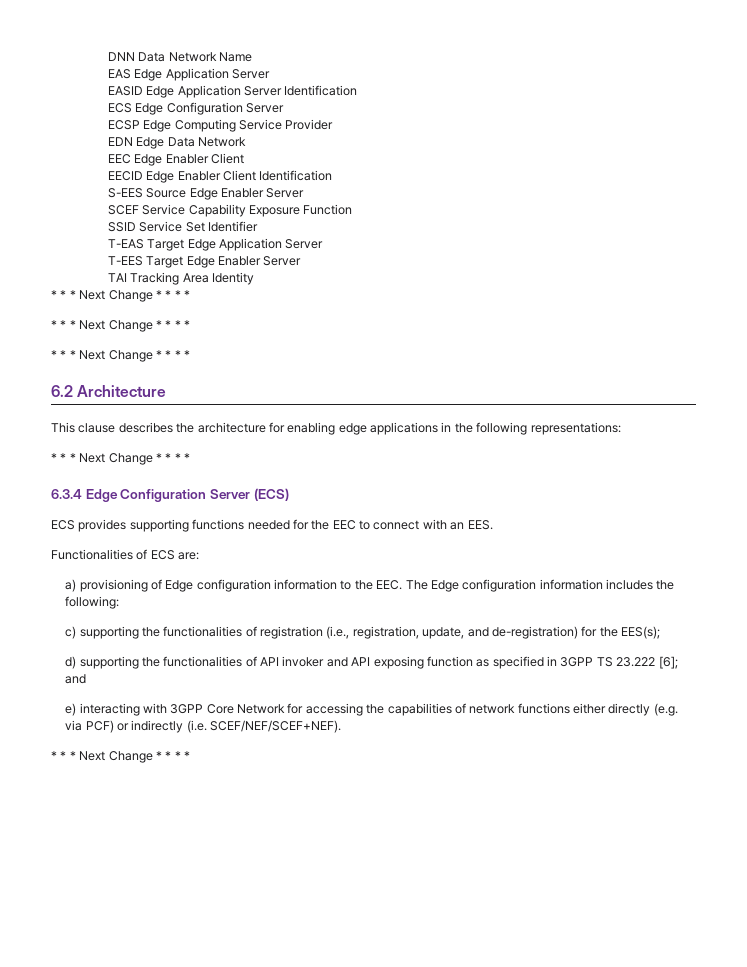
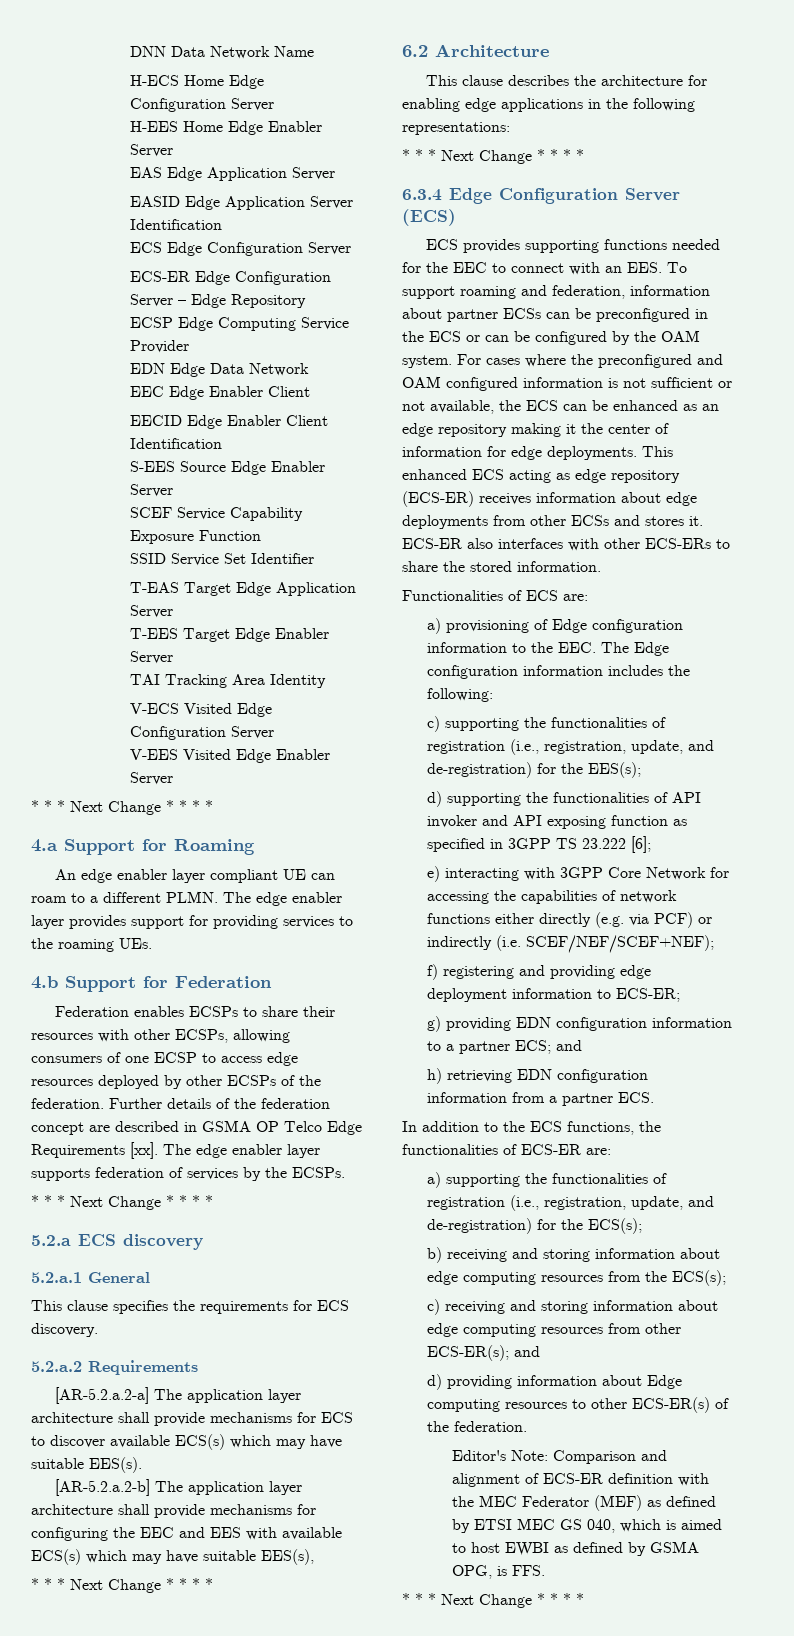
(252, 57) none -> [130,75,265,89] [130,98,275,112] [130,121,323,135] [130,144,174,157] // H-ECS Home Edge Configuration Server // H-EES Home Edge Enabler Server
(284, 108) none -> [130,271,332,285] [130,294,307,308] // ECS-ER Edge Configuration Server – Edge Repository
[51,290,190,302] [51,320,190,332] // * * * Next Change * * * * // * * * Next Change * * * * -> [130,703,273,717] [130,726,275,740] [130,749,331,763] [130,772,174,785] [31,800,213,815] [31,839,255,855] [55,869,336,883] [31,891,342,906] [31,915,353,929] [31,938,152,952] [31,976,272,992] [55,1006,336,1017] [31,1029,290,1043] [31,1052,298,1066] [31,1075,321,1089] [31,1098,330,1109] [31,1120,362,1135] [31,1142,320,1159] [31,1167,345,1181] [31,1195,213,1210] [31,1234,203,1250] [31,1272,150,1283] [31,1300,349,1314] [31,1323,98,1337] [31,1360,198,1375] [55,1387,302,1404] [31,1412,353,1426] [31,1434,342,1450] [31,1457,142,1473] [55,1479,303,1496] [31,1504,316,1518] [31,1527,342,1541] [31,1549,314,1565] // V-ECS Visited Edge Configuration Server // V-EES Visited Edge Enabler Server // * * * Next Change * * * * // 4.a Support for Roaming // An edge enabler layer compliant UE can roam to a different PLMN. The edge enabler layer provides support for providing services to the roaming UEs. // 4.b Support for Federation // Federation enables ECSPs to share their resources with other ECSPs, allowing consumers of one ECSP to access edge resources deployed by other ECSPs of the federation. Further details of the federation concept are described in GSMA OP Telco Edge Requirements [xx]. The edge enabler layer supports federation of services by the ECSPs. // * * * Next Change * * * * // 5.2.a ECS discovery // 5.2.a.1 General // This clause specifies the requirements for ECS discovery. // 5.2.a.2 Requirements // [AR-5.2.a.2-a] The application layer architecture shall provide mechanisms for ECS to discover available ECS(s) which may have suitable EES(s). // [AR-5.2.a.2-b] The application layer architecture shall provide mechanisms for configuring the EEC and EES with available ECS(s) which may have suitable EES(s),
(493, 525) none -> [667,262,687,273] [402,285,710,299] [402,308,708,322] [402,330,700,345] [402,354,723,368] [402,376,732,391] [402,400,719,414] [402,423,669,437] [402,446,673,460] [402,469,680,483] [402,491,697,507] [402,515,703,529] [402,538,730,551] [402,561,601,572] To support roaming and federation, information about partner ECSs can be preconfigured in the ECS or can be configured by the OAM system. For cases where the preconfigured and OAM configured information is not sufficient or not available, the ECS can be enhanced as an edge repository making it the center of information for edge deployments. This enhanced ECS acting as edge repository (ECS-ER) receives information about edge deployments from other ECSs and stores it. ECS-ER also interfaces with other ECS-ERs to share the stored information.
[65,674,87,684] and -> (652, 844) none
[210,720,342,733] SCEF/NEF/SCEF+NEF). -> [526,935,715,953] [427,964,652,980] [427,988,681,1002] [427,1016,733,1032] [427,1040,583,1054] [427,1068,649,1084] [427,1092,655,1106] [402,1121,661,1135] [402,1144,611,1155] [427,1172,668,1188] [427,1195,715,1211] [427,1218,643,1234] [427,1247,721,1263] [427,1270,727,1286] [427,1299,719,1315] [427,1323,682,1337] [427,1345,541,1361] [427,1374,683,1390] [427,1397,730,1413] [427,1421,528,1432] [452,1450,668,1464] [452,1473,710,1487] [452,1495,717,1511] [452,1518,723,1533] [452,1541,700,1556] [452,1565,546,1579] SCEF/NEF/SCEF+NEF); // f) registering and providing edge deployment information to ECS-ER; // g) providing EDN configuration information to a partner ECS; and // h) retrieving EDN configuration information from a partner ECS. // In addition to the ECS functions, the functionalities of ECS-ER are: // a) supporting the functionalities of registration (i.e., registration, update, and de-registration) for the ECS(s); // b) receiving and storing information about edge computing resources from the ECS(s); // c) receiving and storing information about edge computing resources from other ECS-ER(s); and // d) providing information about Edge computing resources to other ECS-ER(s) of the federation. // Editor's Note: Comparison and alignment of ECS-ER definition with the MEC Federator (MEF) as defined by ETSI MEC GS 040, which is aimed to host EWBI as defined by GSMA OPG, is FFS.

